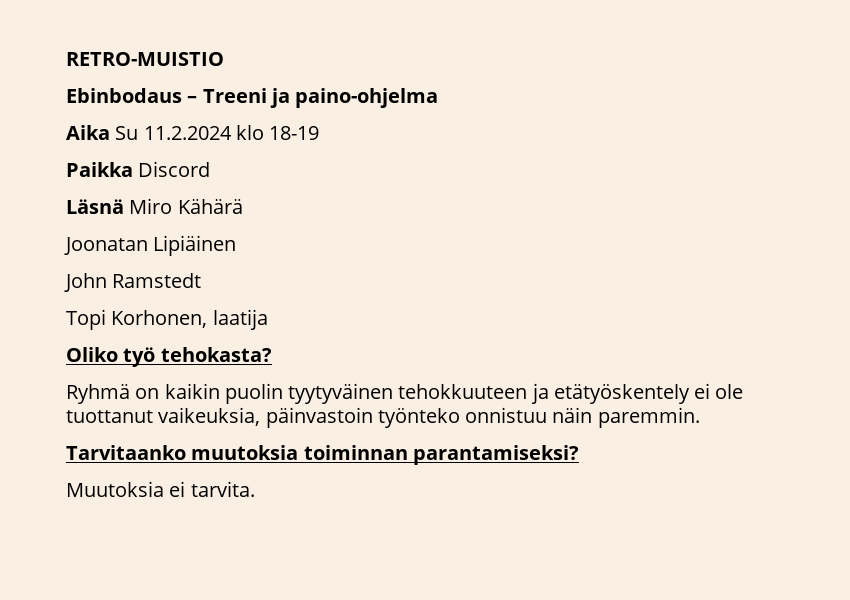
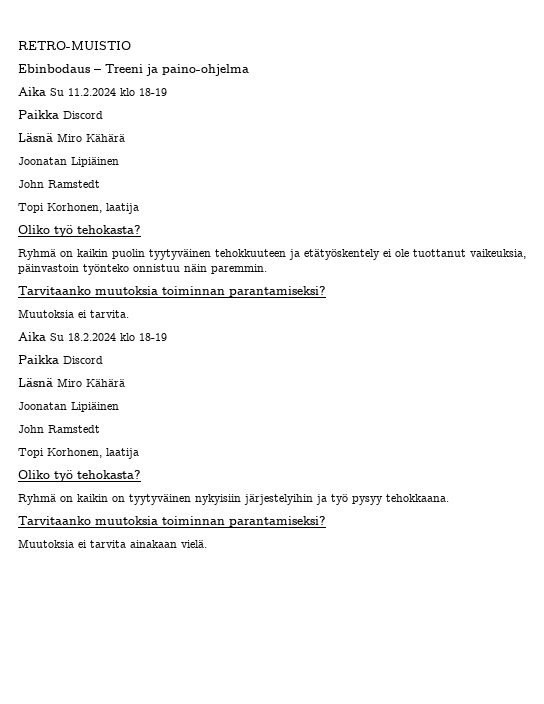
(255, 489) none -> [18,332,167,341] [18,355,103,364] [18,378,125,387] [18,402,119,412] [18,425,100,433] [18,448,139,459] [18,470,141,482] [18,494,449,505] [18,516,326,527] [18,539,207,548] // Aika Su 18.2.2024 klo 18-19 // Paikka Discord // Läsnä Miro Kähärä // Joonatan Lipiäinen // John Ramstedt // Topi Korhonen, laatija // Oliko työ tehokasta? // Ryhmä on kaikin on tyytyväinen nykyisiin järjestelyihin ja työ pysyy tehokkaana. // Tarvitaanko muutoksia toiminnan parantamiseksi? // Muutoksia ei tarvita ainakaan vielä.

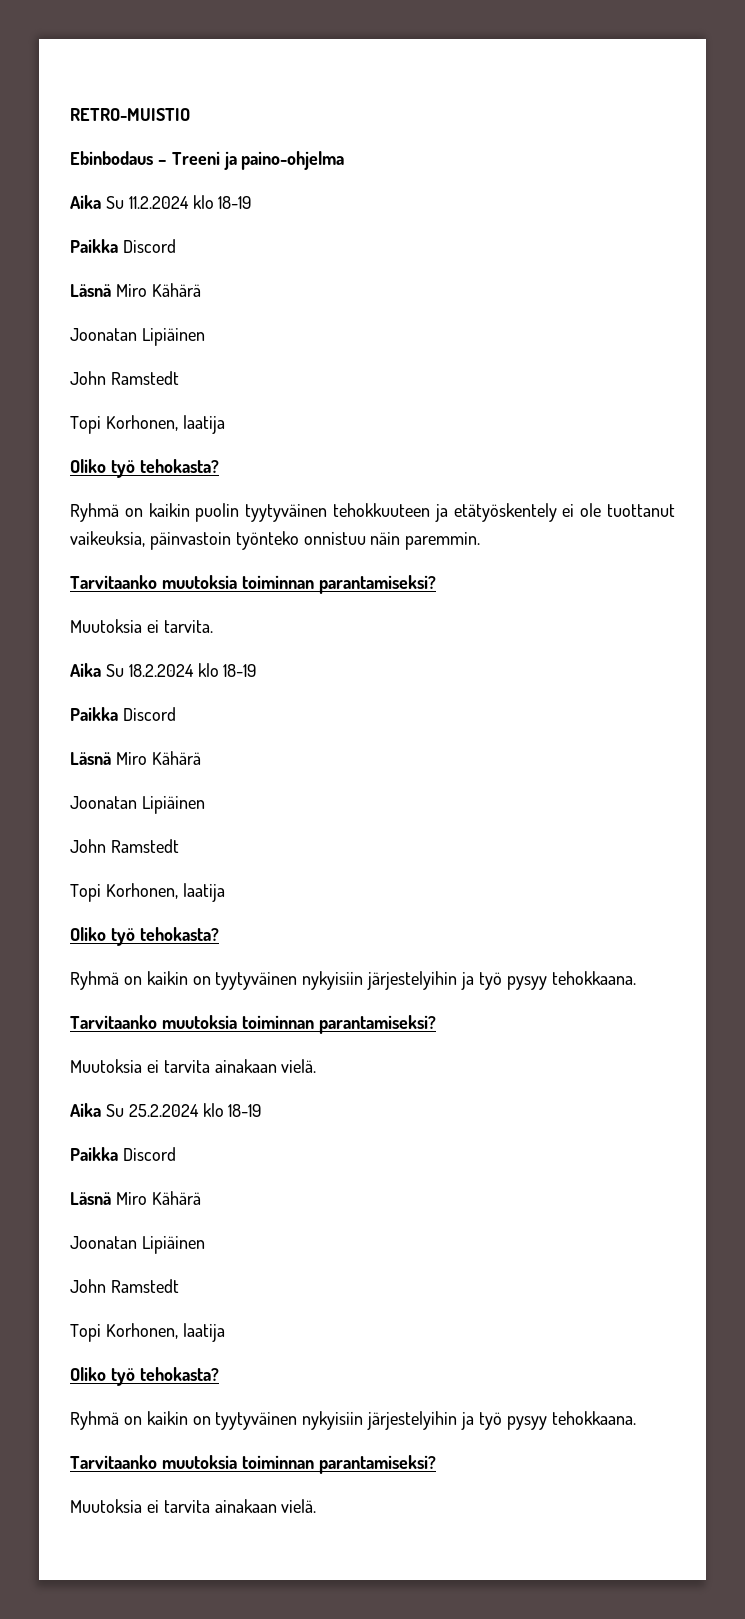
(207, 544) none -> [70,1103,262,1117] [70,1147,176,1161] [70,1191,201,1205] [70,1236,205,1254] [70,1279,179,1293] [70,1323,225,1342] [70,1367,219,1386] [70,1411,636,1430] [70,1455,436,1474] [70,1499,317,1513] // Aika Su 25.2.2024 klo 18-19 // Paikka Discord // Läsnä Miro Kähärä // Joonatan Lipiäinen // John Ramstedt // Topi Korhonen, laatija // Oliko työ tehokasta? // Ryhmä on kaikin on tyytyväinen nykyisiin järjestelyihin ja työ pysyy tehokkaana. // Tarvitaanko muutoksia toiminnan parantamiseksi? // Muutoksia ei tarvita ainakaan vielä.

